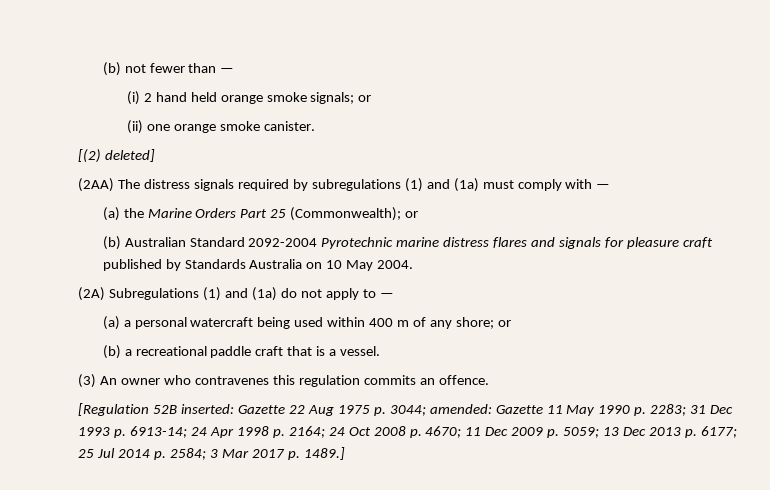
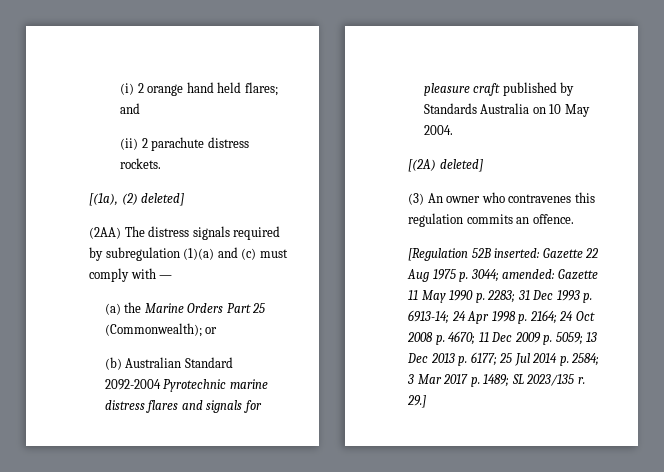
[102,62,235,76] (b) not fewer than — // -> (120, 89) none
(152, 97) none -> [147,84,184,96] orange
[220,92,372,104] [126,120,315,134] [78,149,102,163] orange smoke signals; or // (ii) one orange smoke canister. // [(2) -> [244,82,278,96] [120,103,141,114] [120,137,249,151] [120,158,162,169] [89,193,138,206] flares; and // (ii) 2 parachute distress rockets. // [(1a), (2)
[311,178,479,192] subregulations (1) and (1a) -> [105,247,257,261] subregulation (1)(a) and (c)
[78,287,394,301] [102,316,511,330] [102,345,381,359] (2A) Subregulations (1) and (1a) do not apply to — // (a) a personal watercraft being used within 400 m of any shore; or // (b) a recreational paddle craft that is a vessel. -> [408,159,483,172] [(2A) deleted]
[303,447,345,460] 1489.] -> [483,374,585,387] [407,395,427,408] 1489; SL 2023/135 r. 29.]

